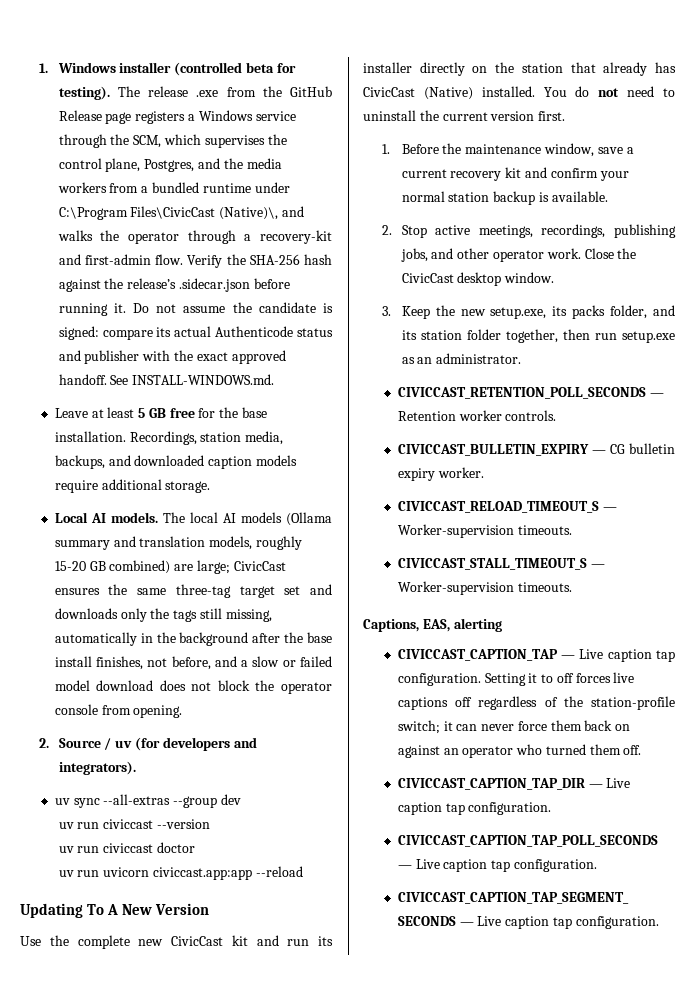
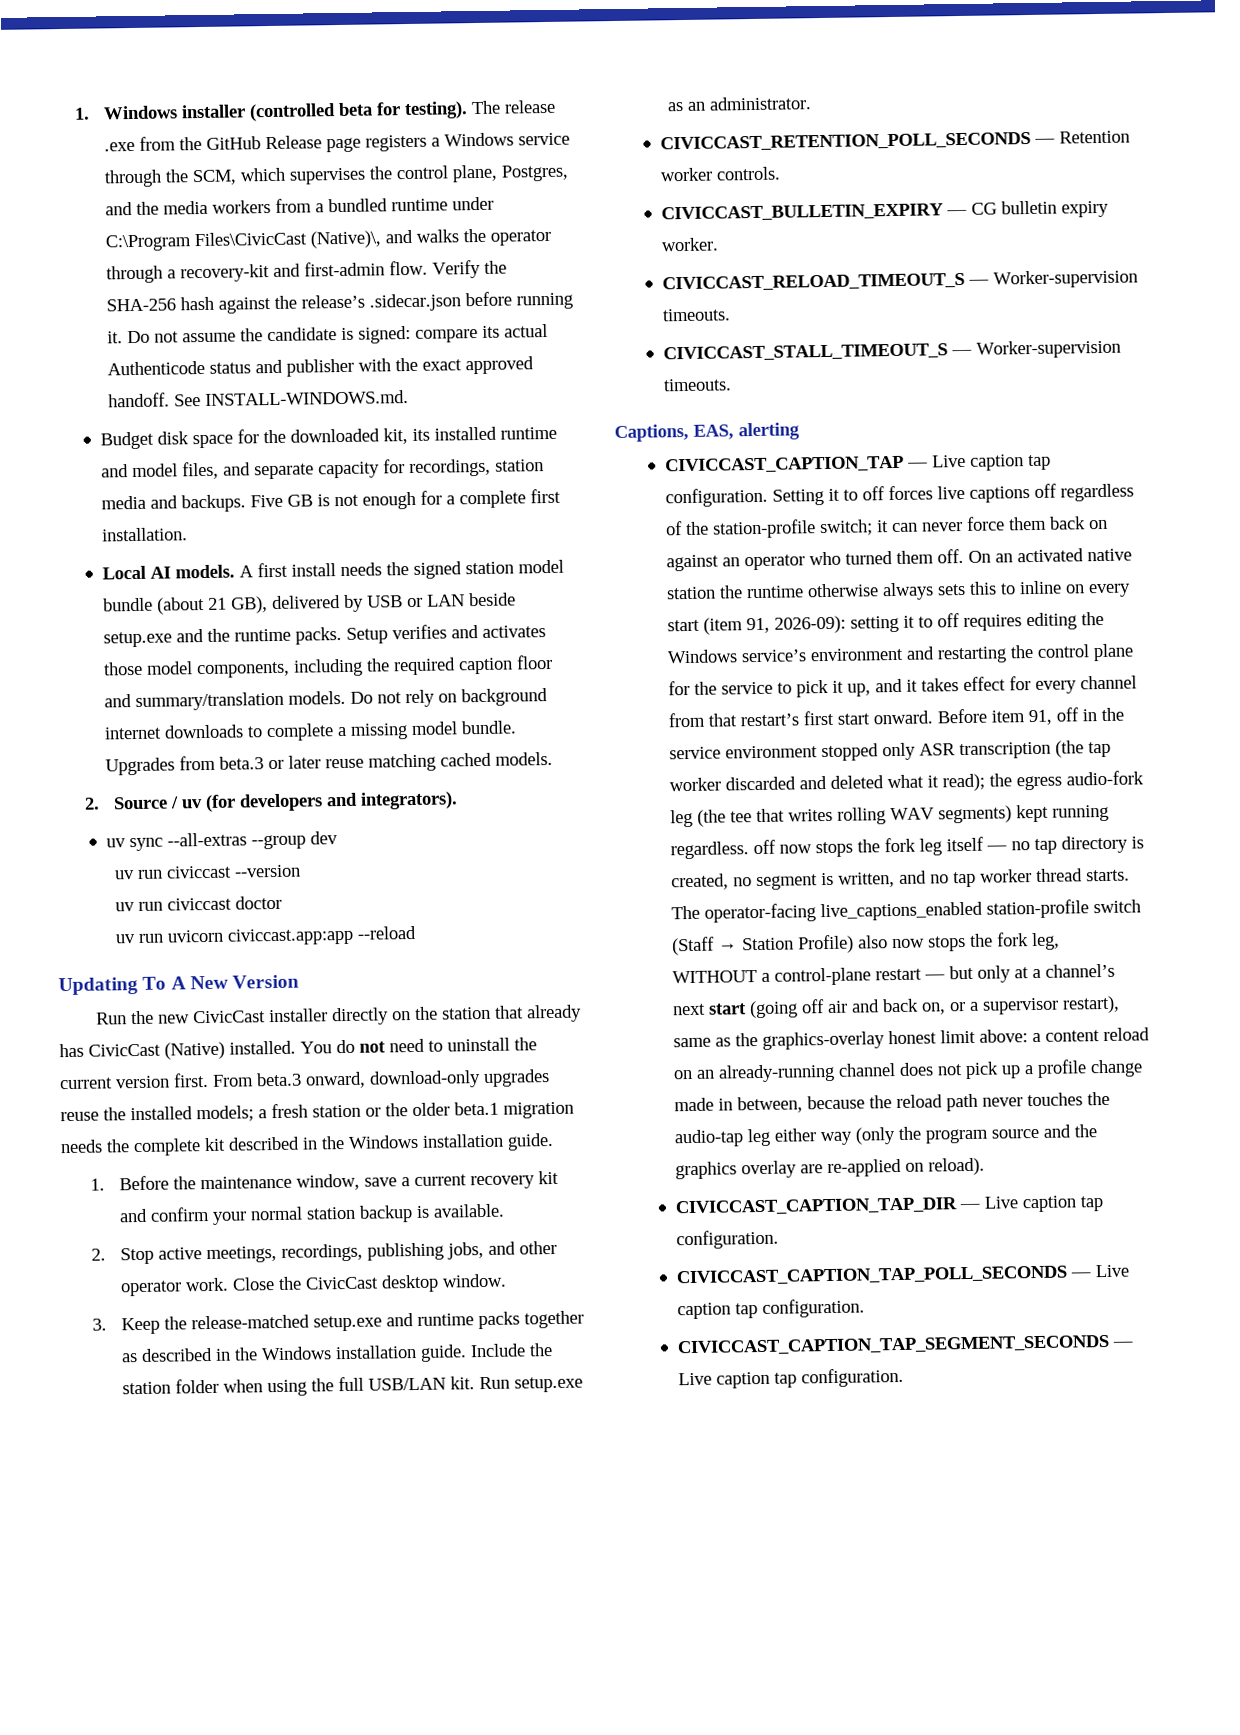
[54,407,267,418] [54,431,284,445] [54,455,297,469] [54,479,211,493] [54,512,332,526] [54,536,302,550] [54,560,286,574] [54,584,332,598] [54,608,272,622] [54,632,332,646] [54,656,332,670] [54,680,332,694] [54,704,183,718] Leave at least 5 GB free for the base installation. Recordings, station media, backups, and downloaded caption models require additional storage. // Local AI models. The local AI models (Ollama summary and translation models, roughly 15-20 GB combined) are large; CivicCast ensures the same three-tag target set and downloads only the tags still missing, automatically in the background after the base install finishes, not before, and a slow or failed model download does not block the operator console from opening. -> [99,426,557,450] [100,458,544,480] [100,488,561,513] [101,527,188,542] [101,559,564,580] [102,592,516,615] [102,624,546,648] [102,654,553,679] [103,688,548,712] [103,720,517,742] [104,751,553,776] Budget disk space for the downloaded kit, its installed runtime and model files, and separate capacity for recordings, station media and backups. Five GB is not enough for a complete first installation. // Local AI models. A first install needs the signed station model bundle (about 21 GB), delivered by USB or LAN beside setup.exe and the runtime packs. Setup verifies and activates those model components, including the required caption floor and summary/translation models. Do not rely on background internet downloads to complete a missing model bundle. Upgrades from beta.3 or later reuse matching cached models.
[20,935,333,949] Use the complete new CivicCast kit and run its -> [96,1010,267,1025] Run the new CivicCast
(566, 116) none -> [212,1069,550,1089] [60,1101,574,1123] [60,1133,554,1157] From beta.3 onward, download-only upgrades reuse the installed models; a fresh station or the older beta.1 migration needs the complete kit described in the Windows installation guide.
[460,305,675,319] [401,329,617,343] new setup.exe, its packs folder, and its station folder together, then run -> [191,1310,585,1332] [121,1343,554,1363] [122,1376,511,1397] release-matched setup.exe and runtime packs together as described in the Windows installation guide. Include the station folder when using the full USB/LAN kit. Run
(642, 750) none -> [967,548,1132,563] [665,580,1131,601] [666,611,1104,635] [666,643,1134,664] [667,675,1137,698] [667,707,1124,728] [668,740,1111,762] [668,770,1144,792] [669,804,1109,828] [669,835,1144,860] [670,868,1130,891] [670,899,1141,923] [671,932,1060,956] [671,963,1115,986] [671,995,1120,1019] [672,1027,1150,1050] [672,1059,1143,1083] [673,1091,1110,1114] [673,1124,1097,1148] [674,1157,985,1180] On an activated native station the runtime otherwise always sets this to inline on every start (item 91, 2026-09): setting it to off requires editing the Windows service’s environment and restarting the control plane for the service to pick it up, and it takes effect for every channel from that restart’s first start onward. Before item 91, off in the service environment stopped only ASR transcription (the tap worker discarded and deleted what it read); the egress audio-fork leg (the tee that writes rolling WAV segments) kept running regardless. off now stops the fork leg itself — no tap directory is created, no segment is written, and no tap worker thread starts. The operator-facing live_captions_enabled station-profile switch (Staff → Station Profile) also now stops the fork leg, WITHOUT a control-plane restart — but only at a channel’s next start (going off air and back on, or a supervisor restart), same as the graphics-overlay honest limit above: a content reload on an already-running channel does not pick up a profile change made in between, because the reload path never touches the audio-tap leg either way (only the program source and the graphics overlay are re-applied on reload).

